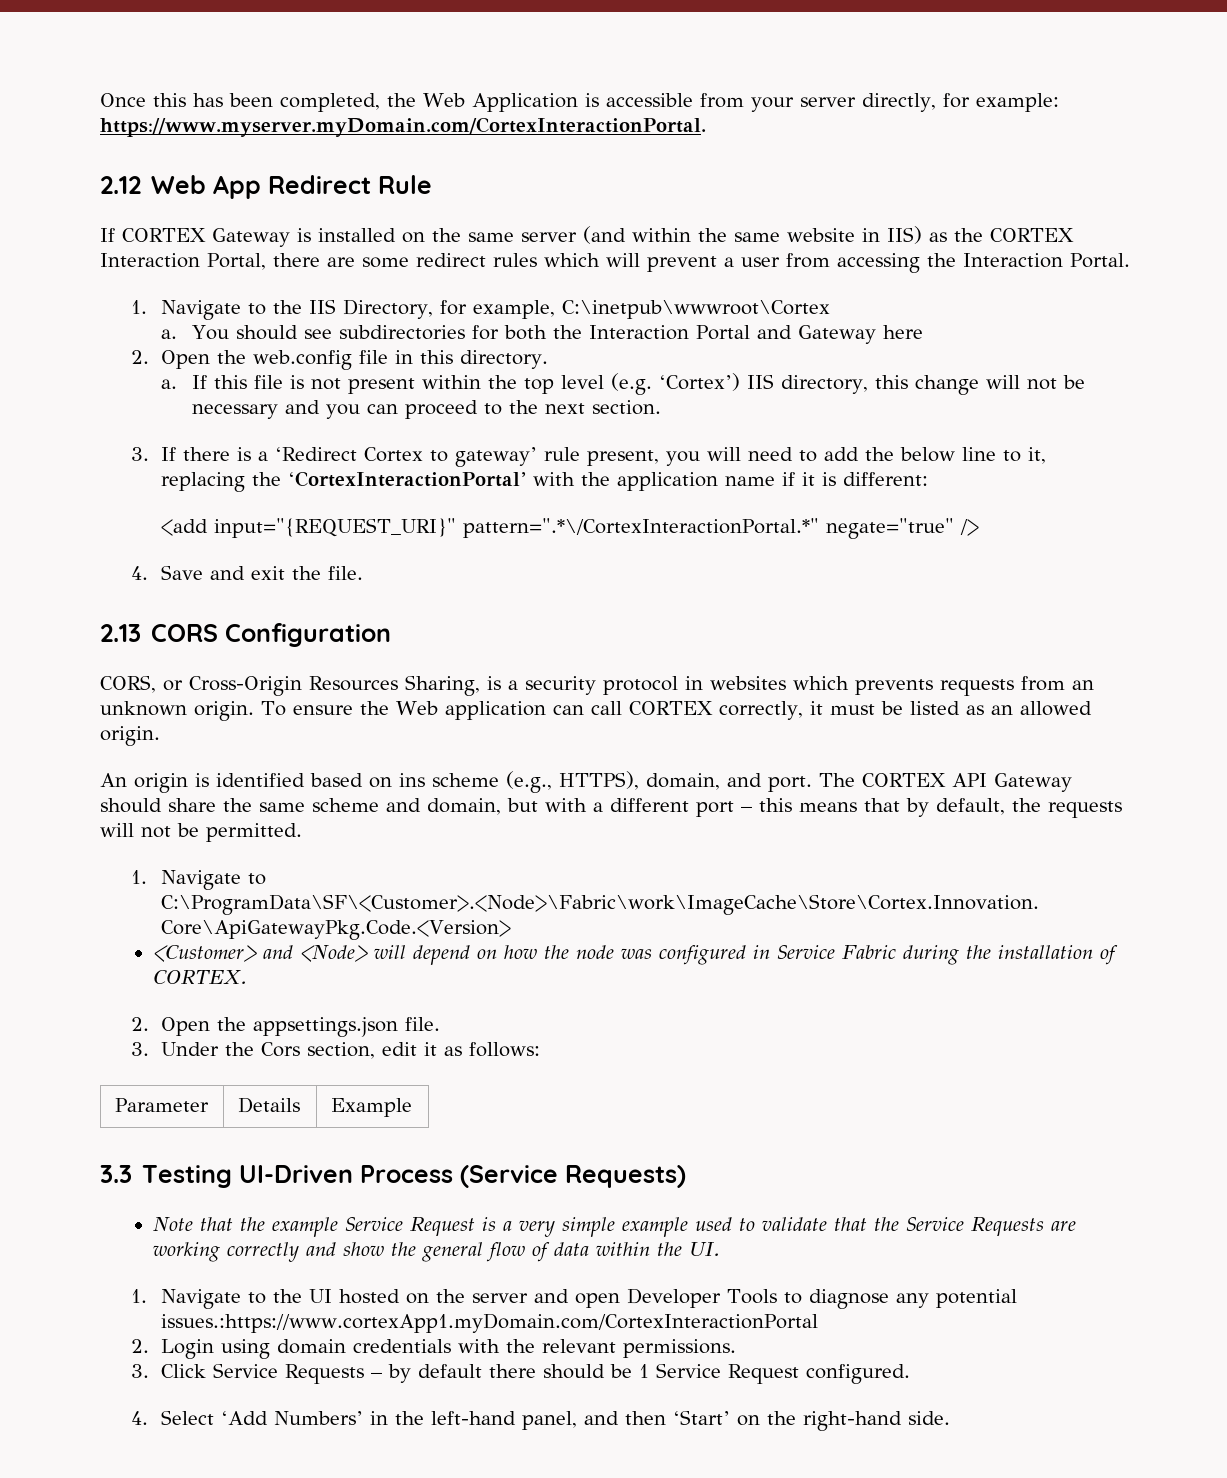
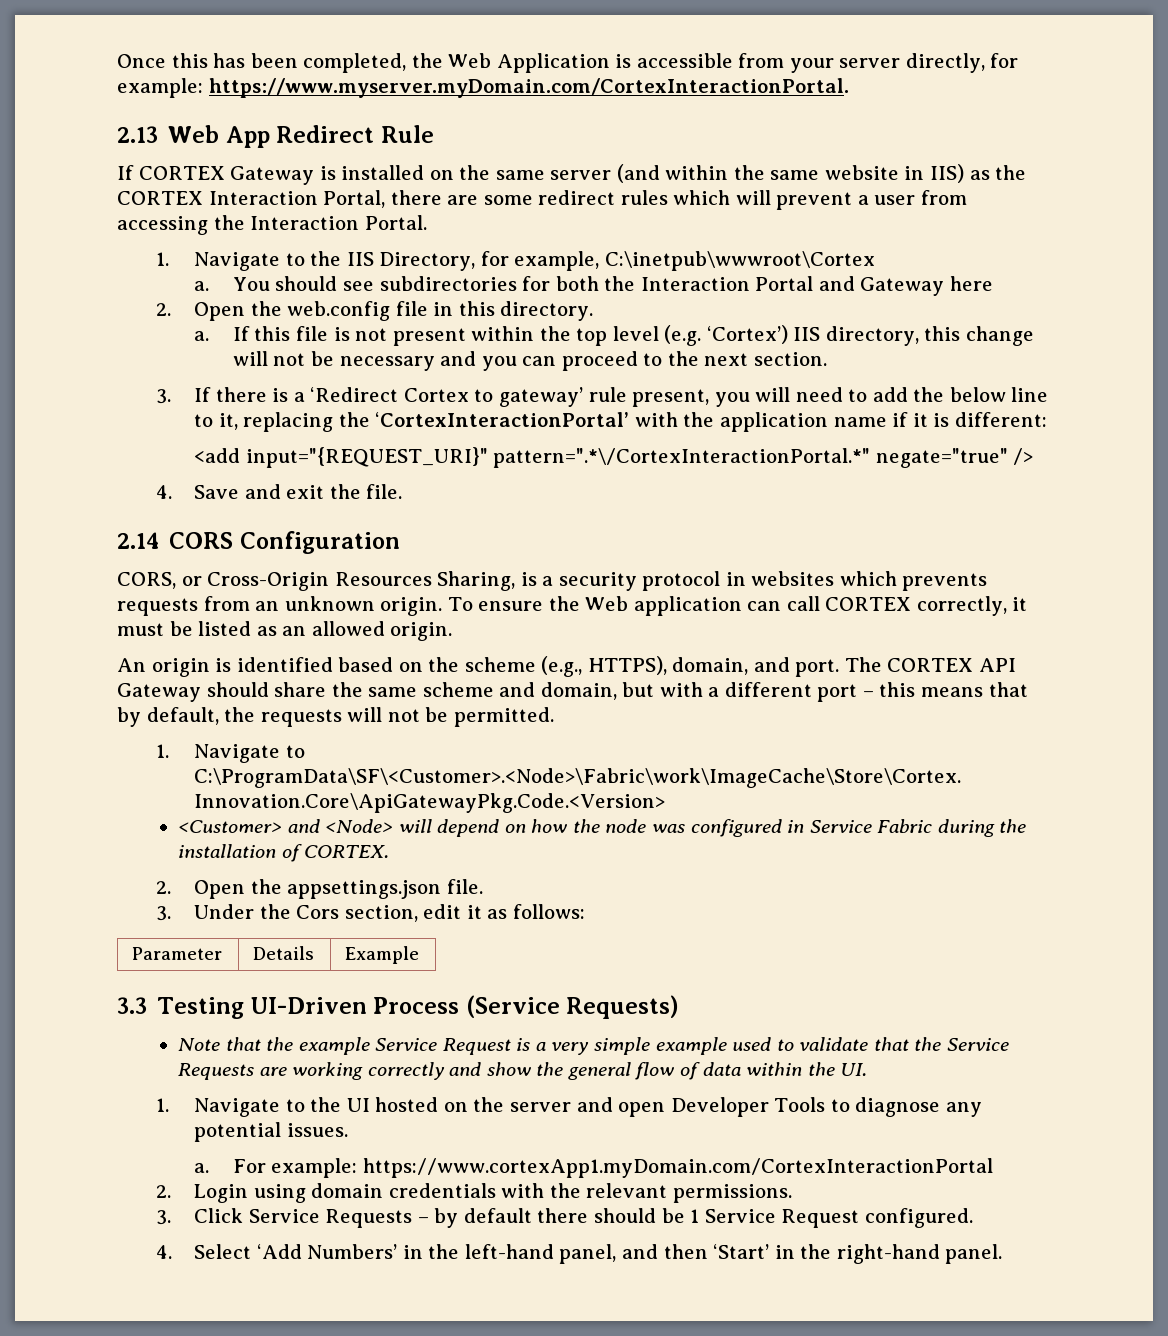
[100,176,141,194] 2.12 -> [117,126,158,143] 2.13
[100,624,141,642] 2.13 -> [117,532,159,549] 2.14
[399,773,425,787] ins -> [428,657,460,672] the
[161,1313,819,1333] issues.:https://www.cortexApp1.myDomain.com/CortexInteractionPortal -> [286,1123,348,1137] [194,1158,993,1178] issues. // a. For example: https://www.cortexApp1.myDomain.com/CortexInteractionPortal
[737,1415,761,1426] on -> [774,1245,795,1259] in
[908,1411,951,1425] side. -> [945,1244,1003,1264] panel.

